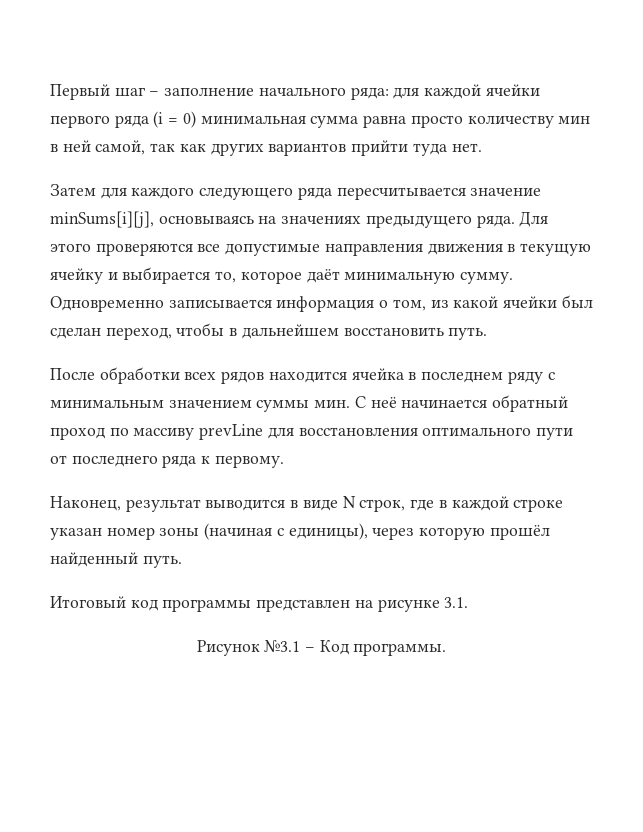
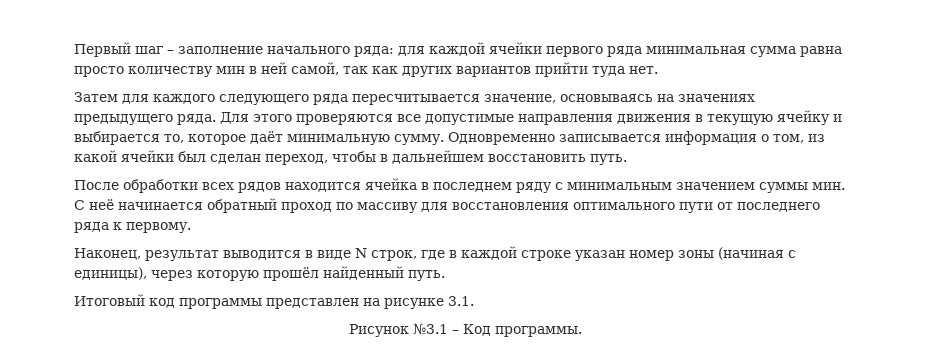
[153,111,196,128] (i = 0) -> (642, 51) none
[470,188,542,196] [50,211,154,228] значение minSums[i][j], -> [484,94,556,103] значение,
[199,424,264,440] prevLine -> (418, 207) none

